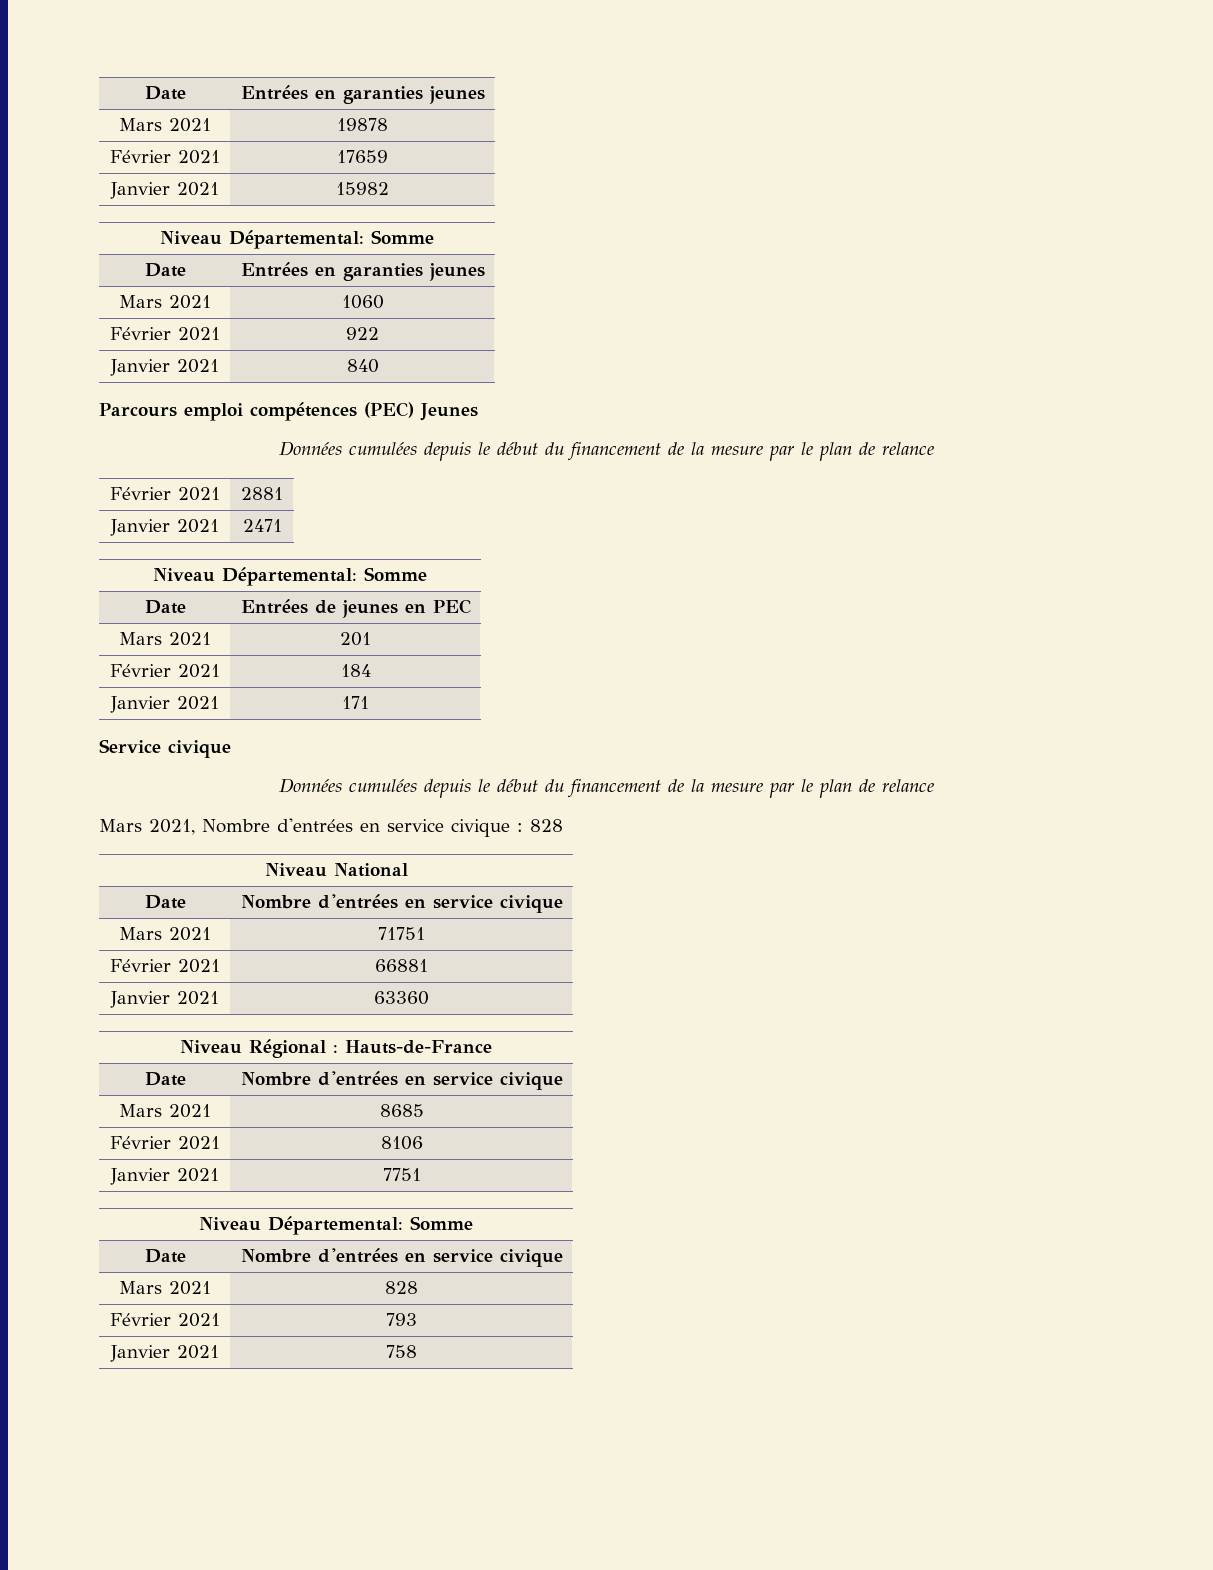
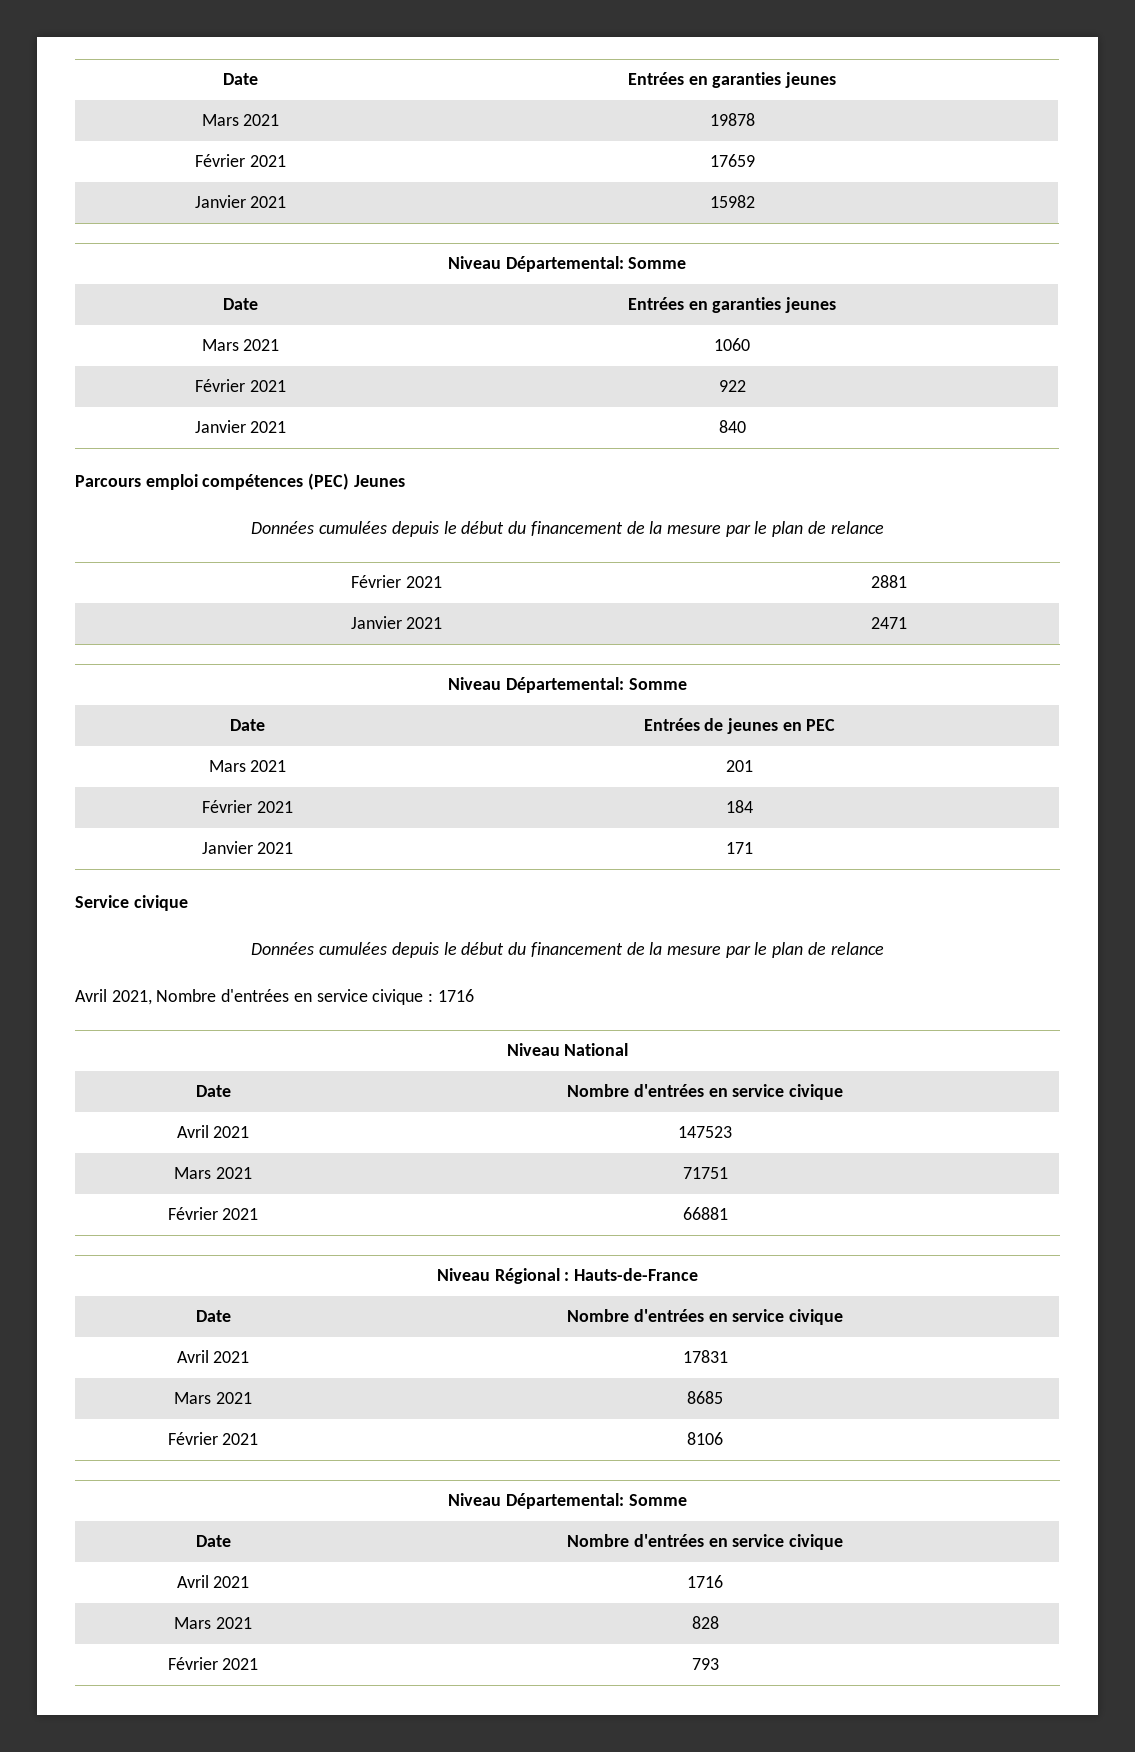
[99,819,142,832] Mars -> [75,989,107,1002] Avril
[530,819,563,832] 828 -> [437,989,474,1002] 1716
(563, 904) none -> [176,1125,250,1138] [678,1126,732,1138] // Avril 2021 | 147523
[110,991,219,1008] [374,991,429,1005] // Janvier 2021 | 63360 -> (728, 1213) none
(563, 1081) none -> [176,1350,250,1363] [682,1350,728,1363] // Avril 2021 | 17831
[110,1168,219,1185] [382,1168,421,1181] // Janvier 2021 | 7751 -> (723, 1438) none
(563, 1258) none -> [176,1575,250,1588] [687,1575,723,1588] // Avril 2021 | 1716
[110,1345,219,1362] [386,1345,417,1358] // Janvier 2021 | 758 -> (719, 1664) none

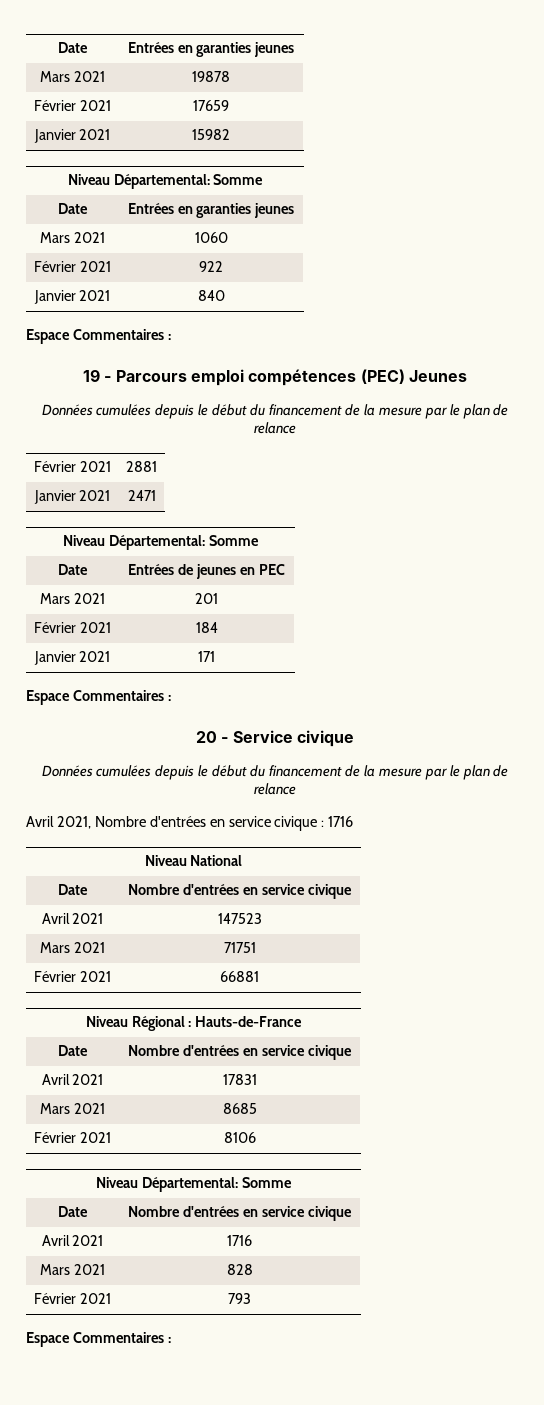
(746, 426) none -> [26,329,171,344] [83,369,112,382] Espace Commentaires : // 19 -
(753, 848) none -> [26,690,171,705] [196,731,229,743] Espace Commentaires : // 20 -
(719, 1664) none -> [26,1332,171,1347] // Espace Commentaires :

